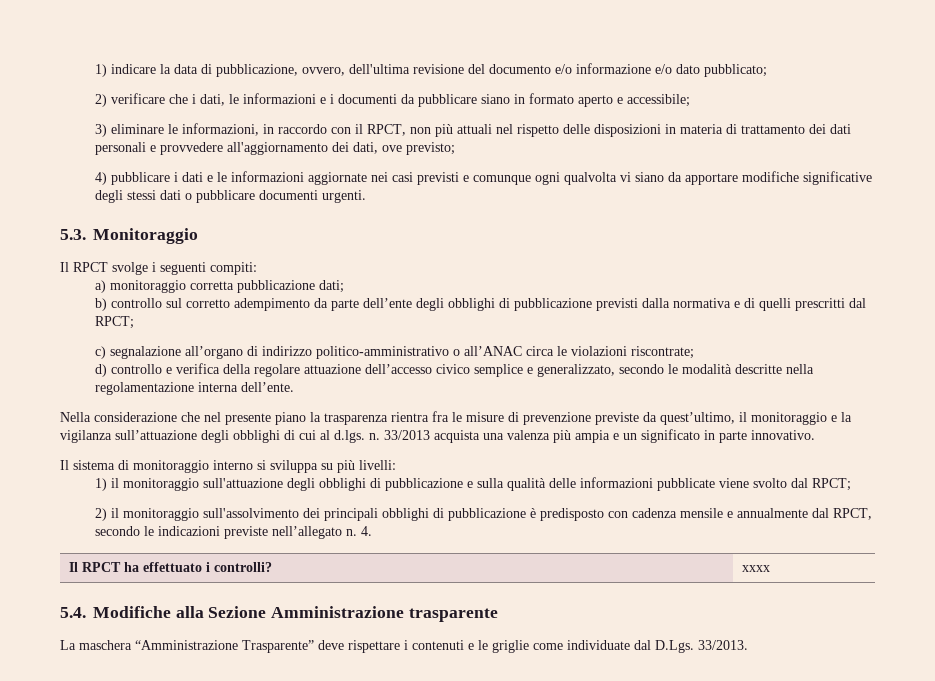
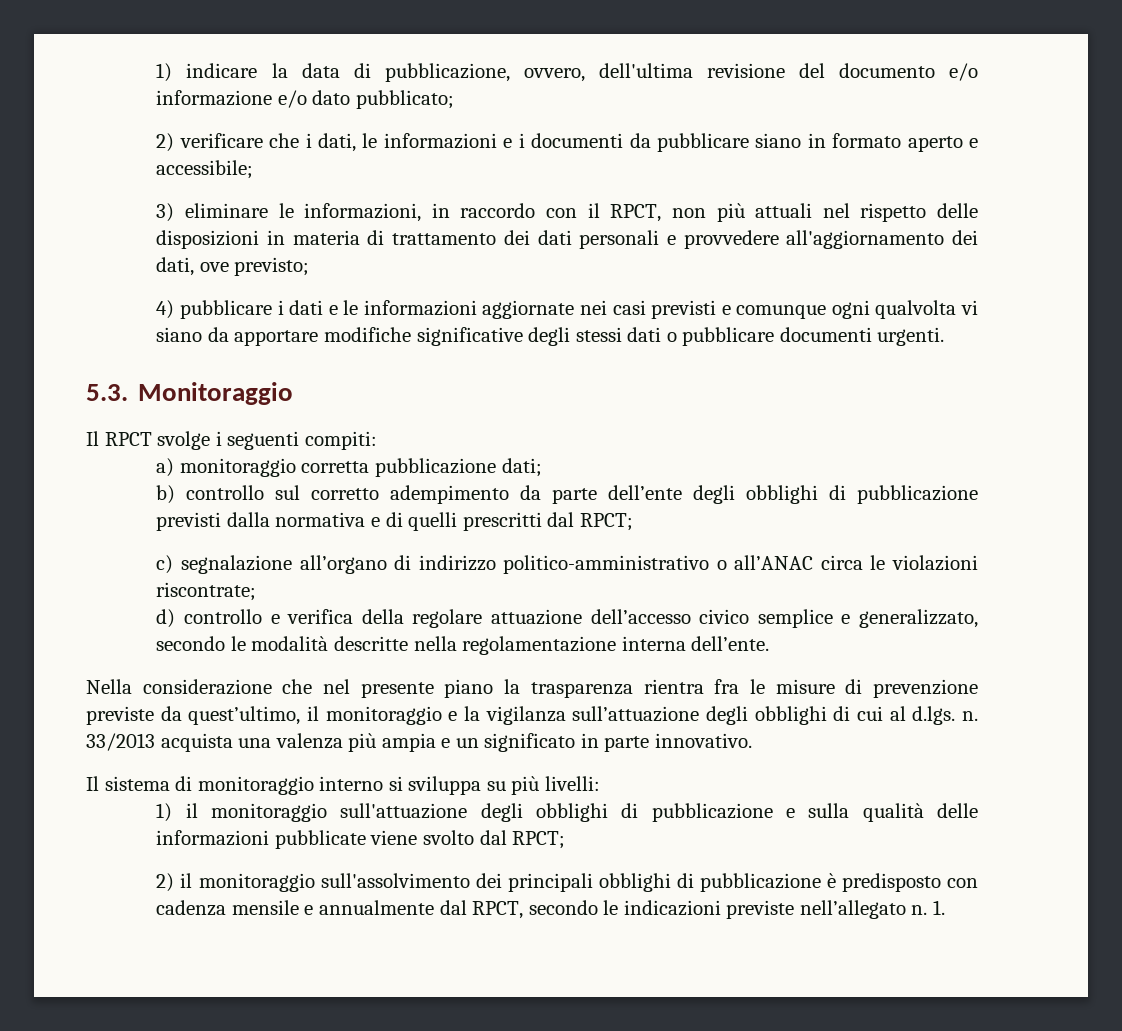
[361,526,373,536] [69,562,273,572] [742,565,771,572] [60,606,498,622] [60,640,748,653] 4. // Il RPCT ha effettuato i controlli? | xxxx // 5.4. Modifiche alla Sezione Amministrazione trasparente // La maschera “Amministrazione Trasparente” deve rispettare i contenuti e le griglie come individuate dal D.Lgs. 33/2013. -> [932,900,945,915] 1.

